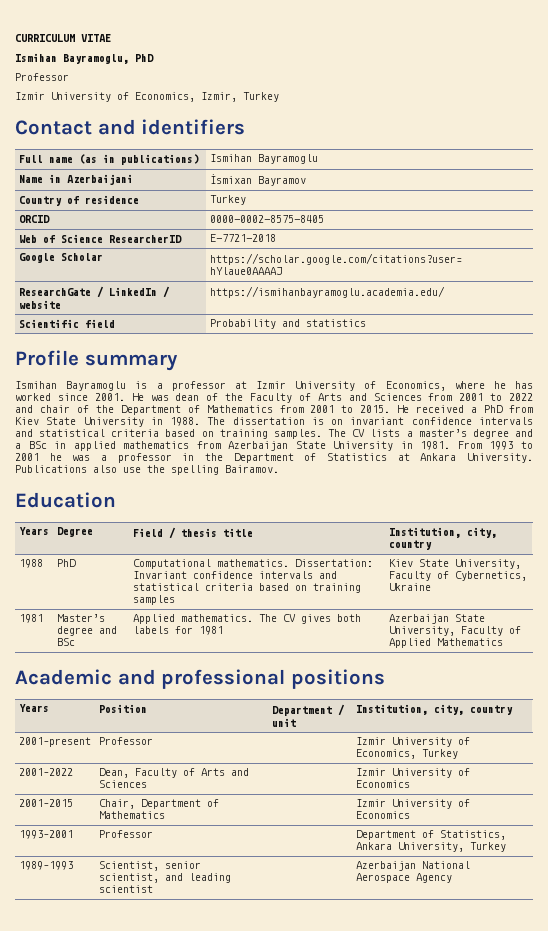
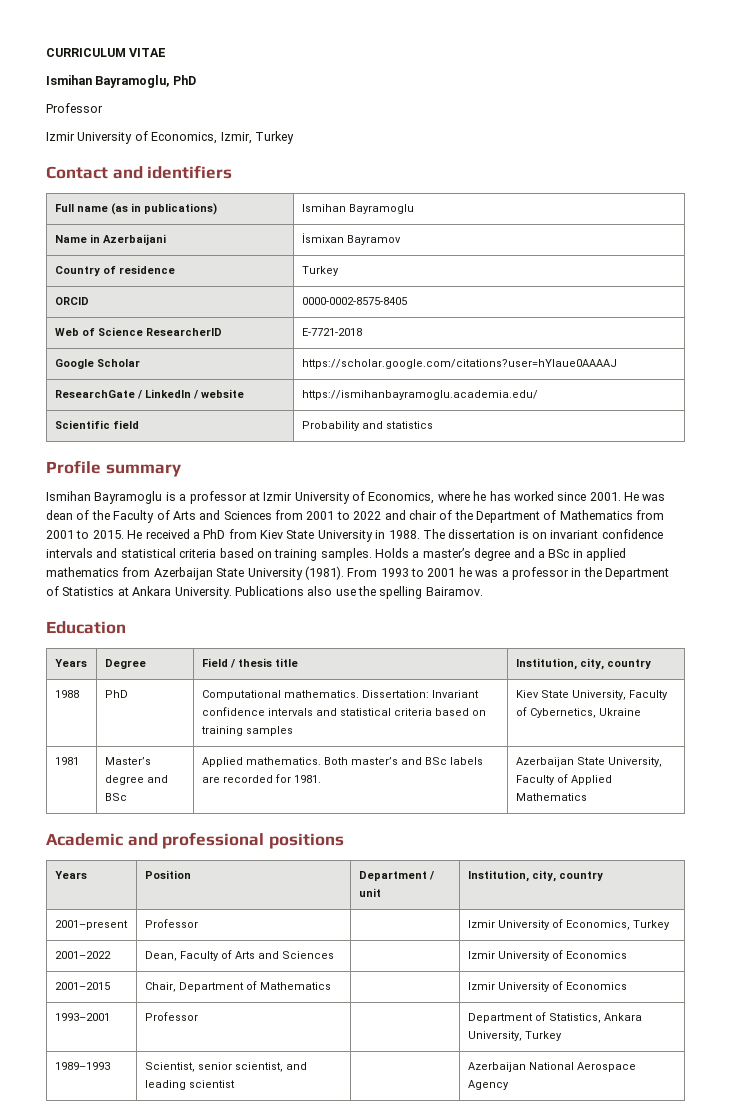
[328,429,401,437] The CV lists -> [375,548,409,558] Holds
[400,441,451,450] in 1981. -> [304,566,344,580] (1981).
[258,614,361,624] [132,626,223,635] The CV gives both labels for 1981 -> [323,757,483,765] [201,774,321,783] Both master’s and BSc labels are recorded for 1981.

